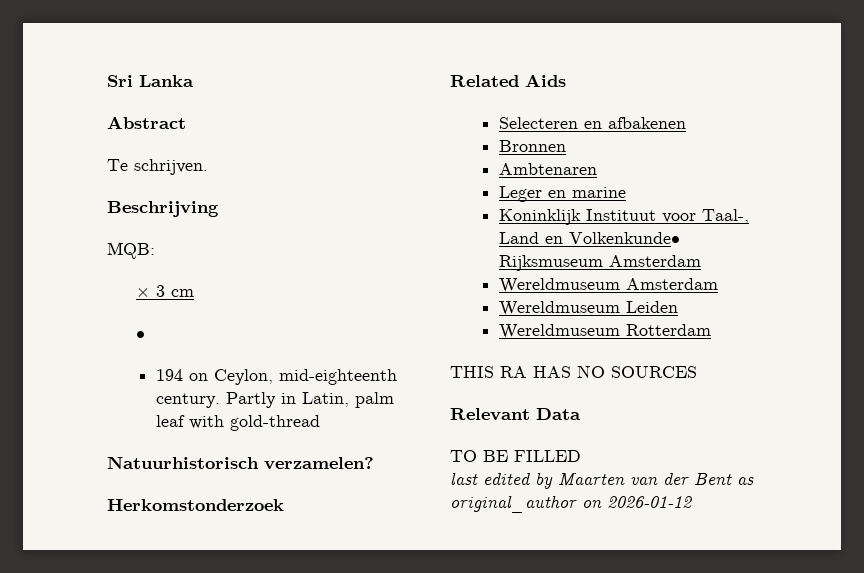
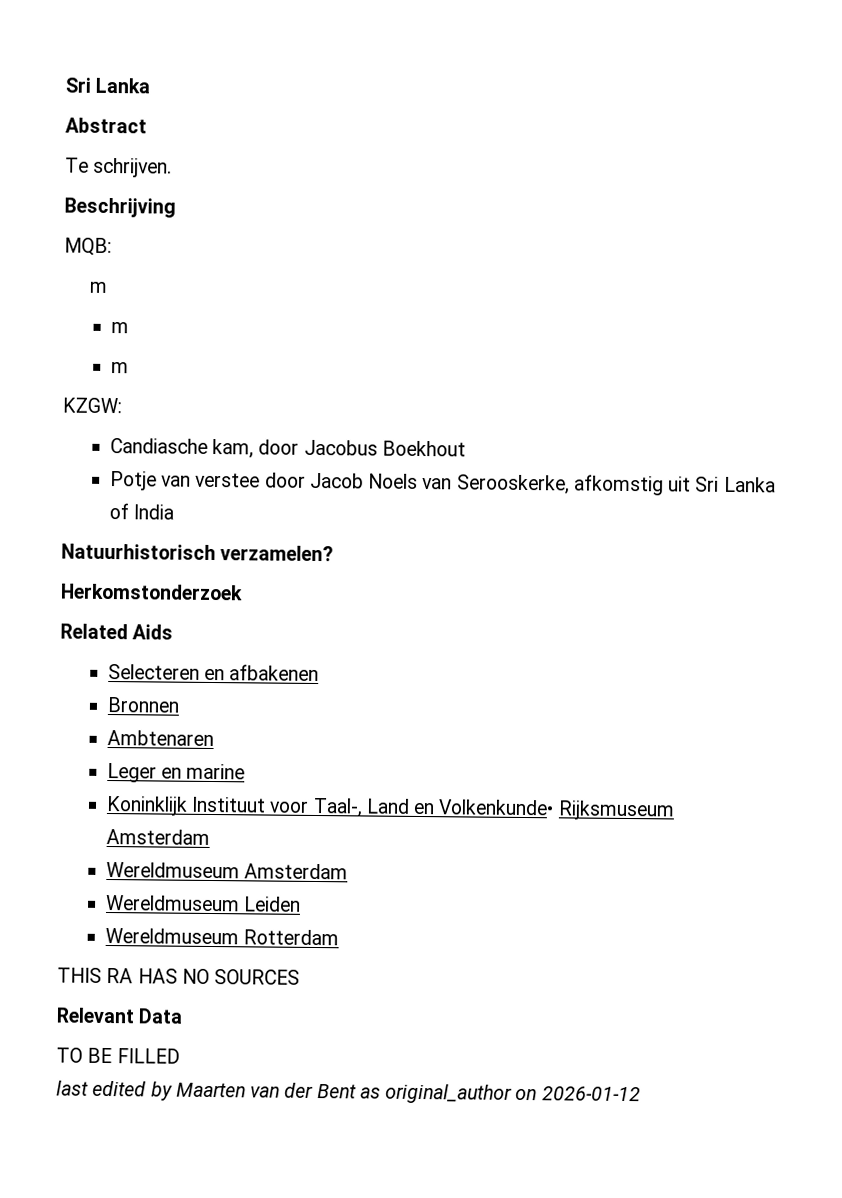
[136,285,195,297] [136,331,146,339] [155,369,397,385] [155,392,394,408] [155,415,320,431] × 3 cm // • // 194 on Ceylon, mid-eighteenth century. Partly in Latin, palm leaf with gold-thread -> [89,281,109,293] [110,322,129,334] [110,362,129,374] [62,397,122,414] [109,438,466,459] [109,471,776,496] [108,502,175,520] m // m // m // KZGW: // Candiasche kam, door Jacobus Boekhout // Potje van verstee door Jacob Noels van Serooskerke, afkomstig uit Sri Lanka of India

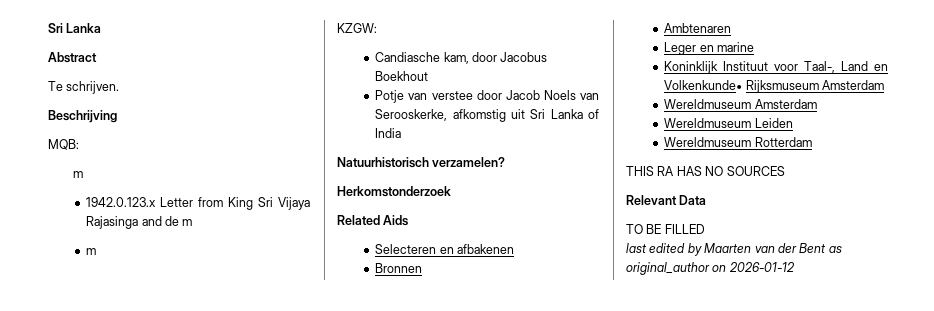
(109, 287) none -> [86,197,310,210] [86,216,180,229] 1942.0.123.x Letter from King Sri Vijaya Rajasinga and de

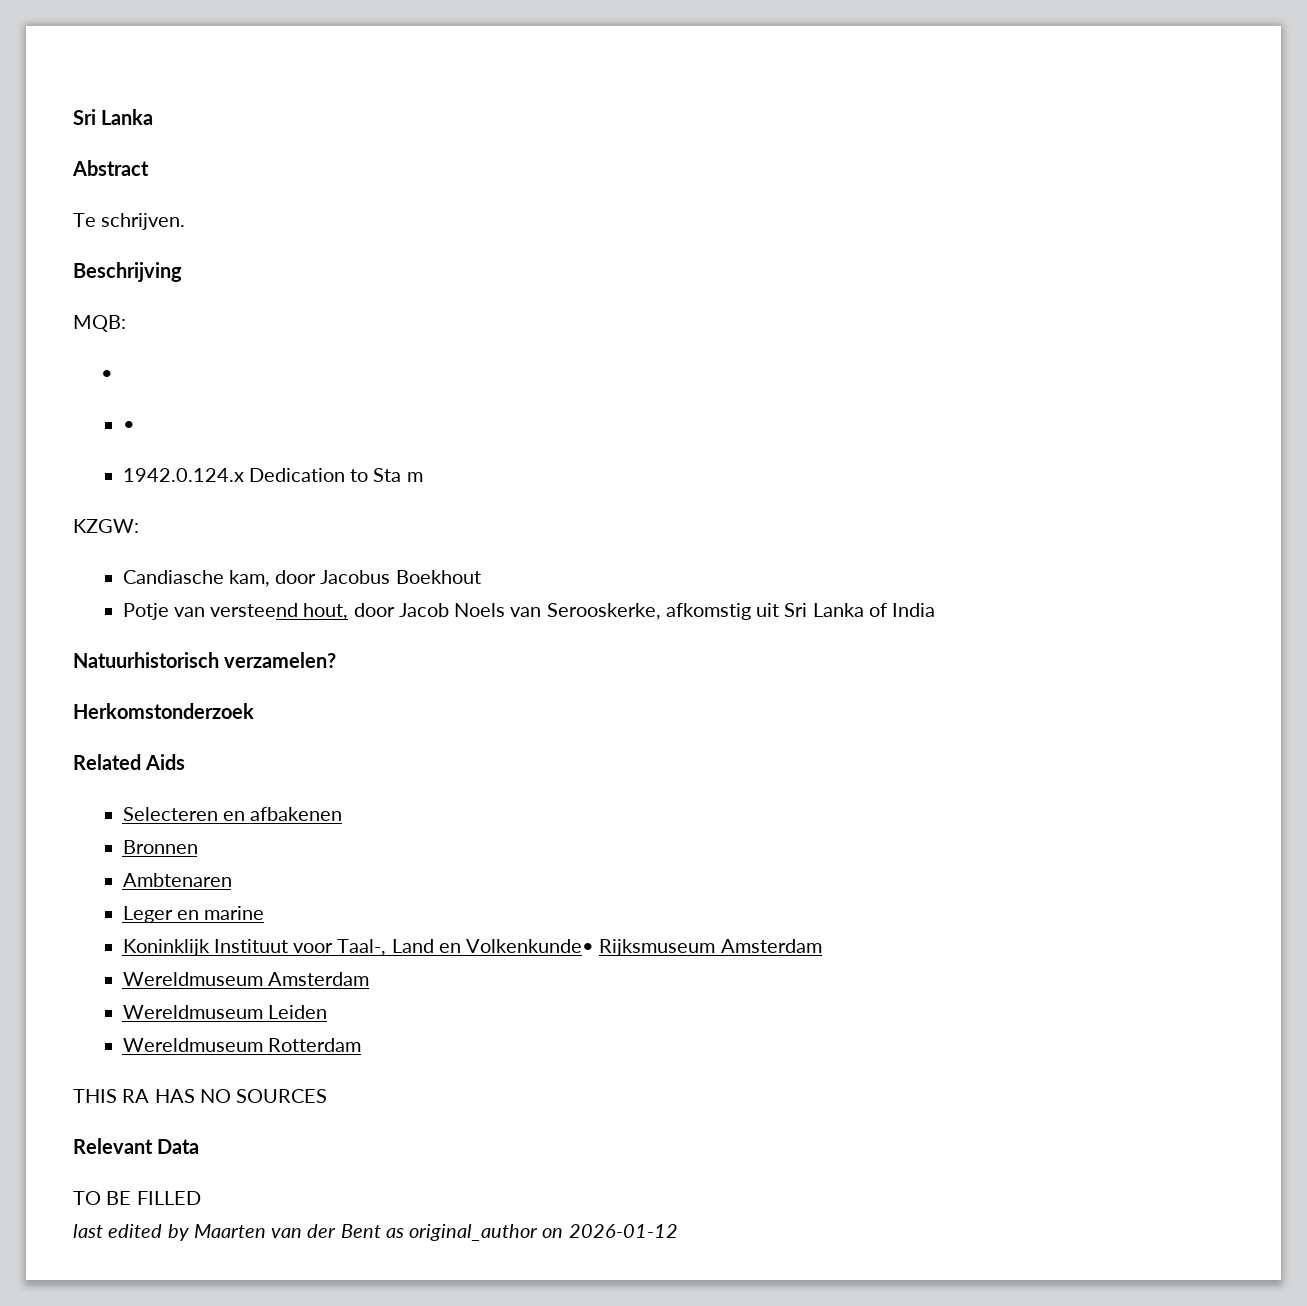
[72,171,83,178] [86,197,310,210] [86,216,193,229] m // 1942.0.123.x Letter from King Sri Vijaya Rajasinga and de m // -> [101,370,114,380] [122,421,135,431] [122,468,402,482] • // • // 1942.0.124.x Dedication to Sta
[431,91,473,100] verstee -> [210,603,349,620] versteend hout,

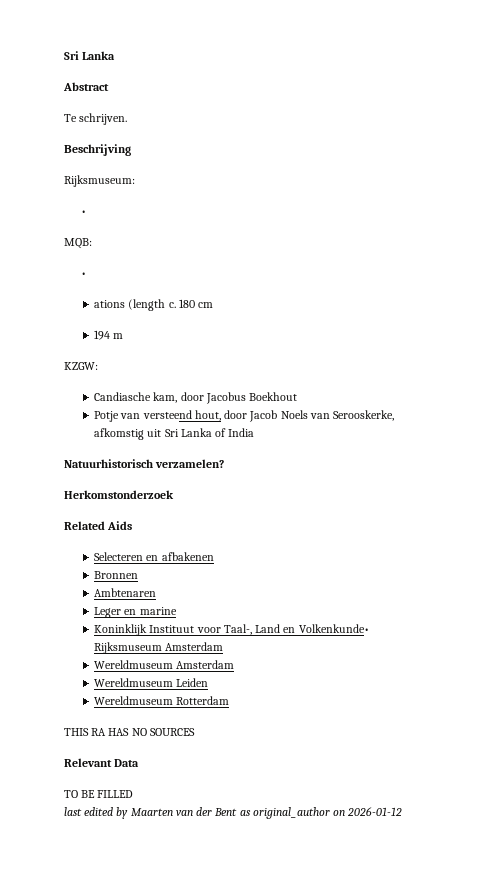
(182, 272) none -> [64,175,135,187] [80,210,86,215] // Rijksmuseum: // •
[122,421,135,431] [122,468,402,482] • // 1942.0.124.x Dedication to Sta -> [94,299,214,311] [94,330,111,340] ations (length c. 180 cm // 194

